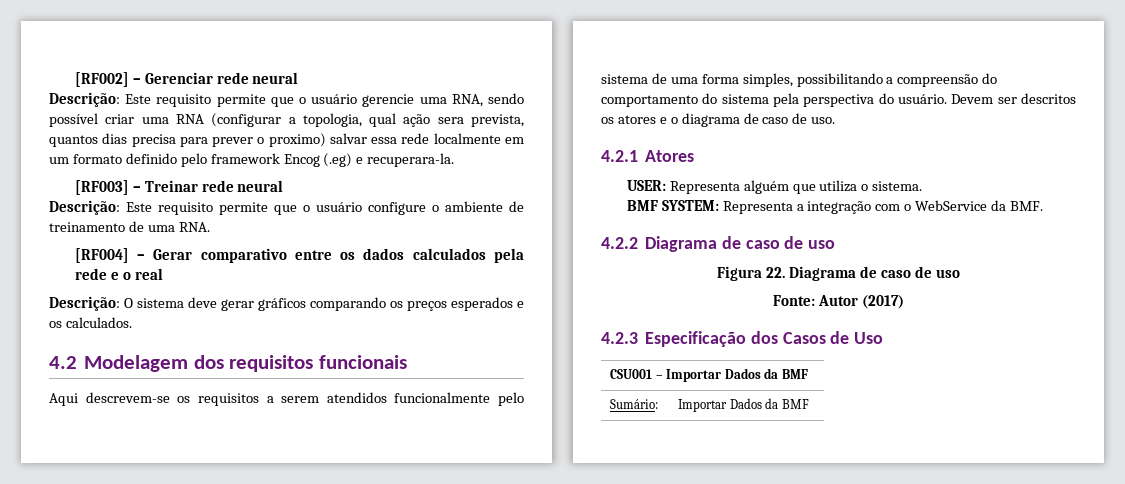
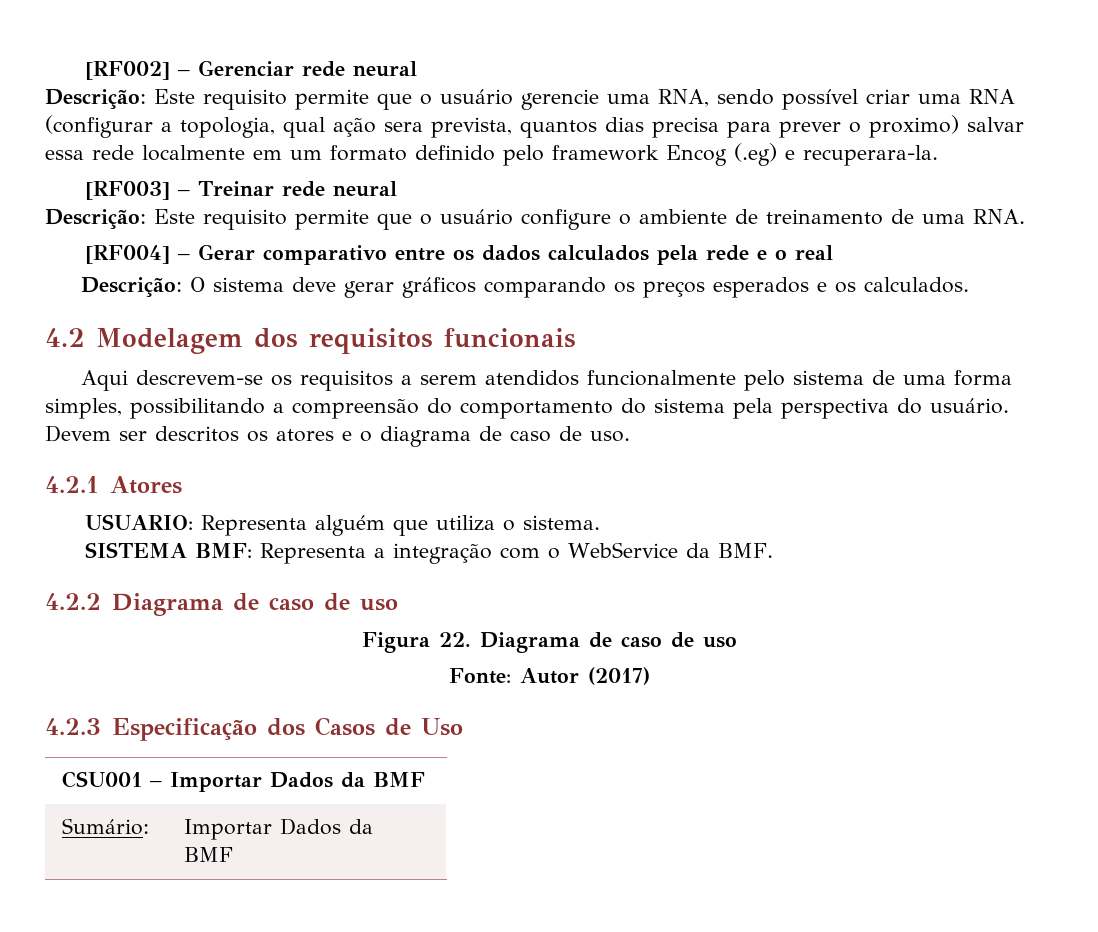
[626,180,666,191] USER: -> [84,514,193,530] USUARIO:
[626,200,719,211] BMF SYSTEM: -> [84,542,252,558] SISTEMA BMF:

